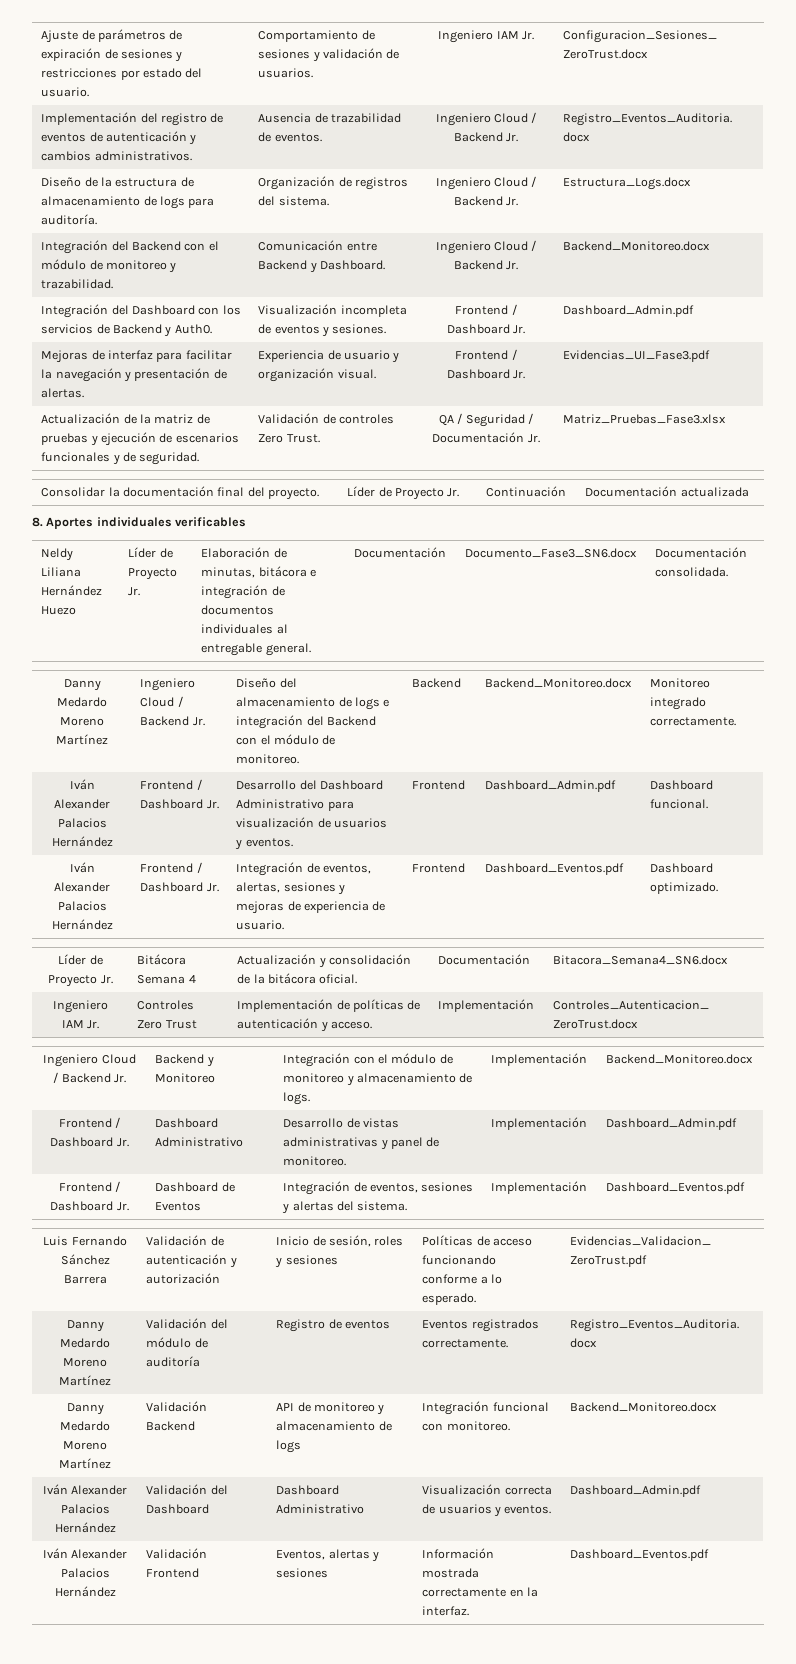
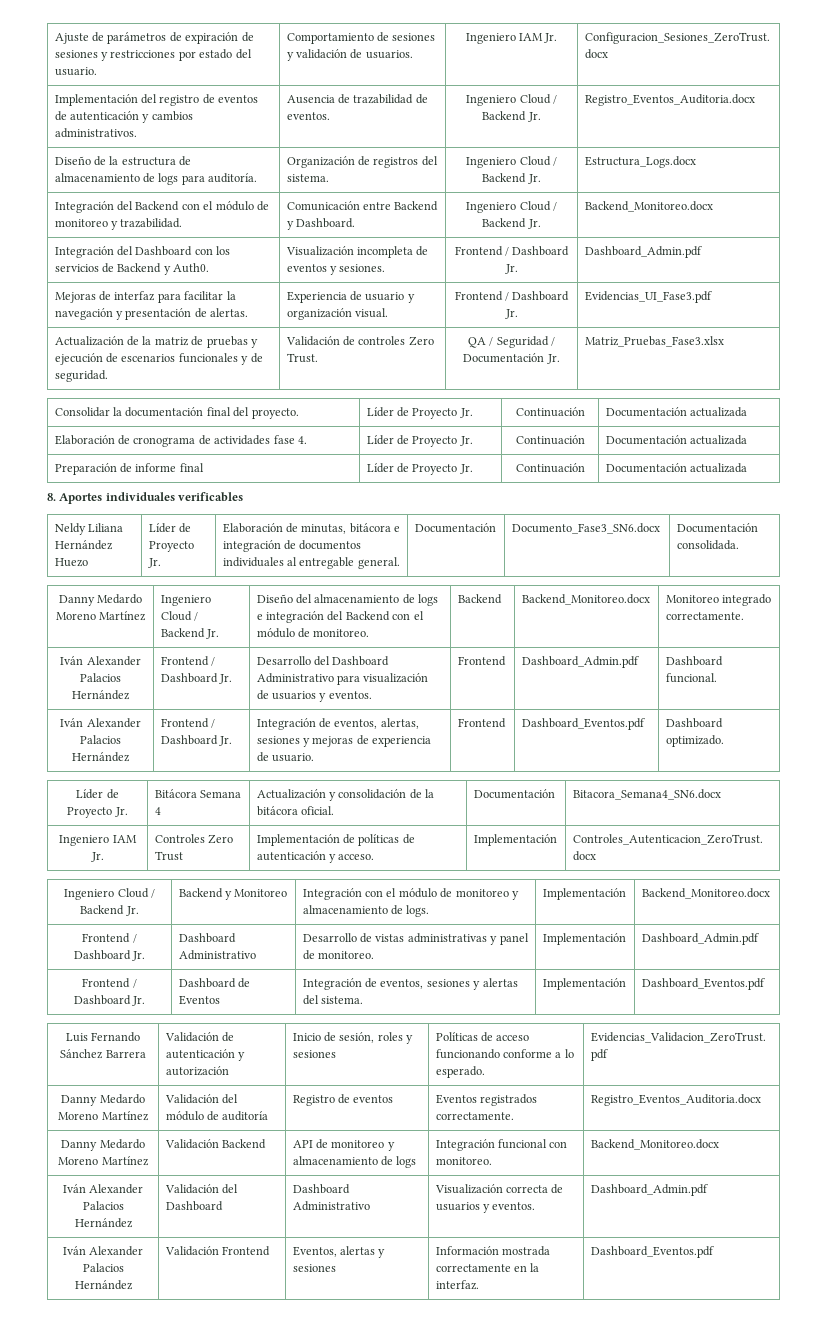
(749, 492) none -> [54,435,307,447] [366,435,473,447] [515,435,585,445] [605,435,748,445] [54,463,204,475] [366,463,473,475] [515,463,585,473] [605,463,748,473] // Elaboración de cronograma de actividades fase 4. | Líder de Proyecto Jr. | Continuación | Documentación actualizada // Preparación de informe final | Líder de Proyecto Jr. | Continuación | Documentación actualizada

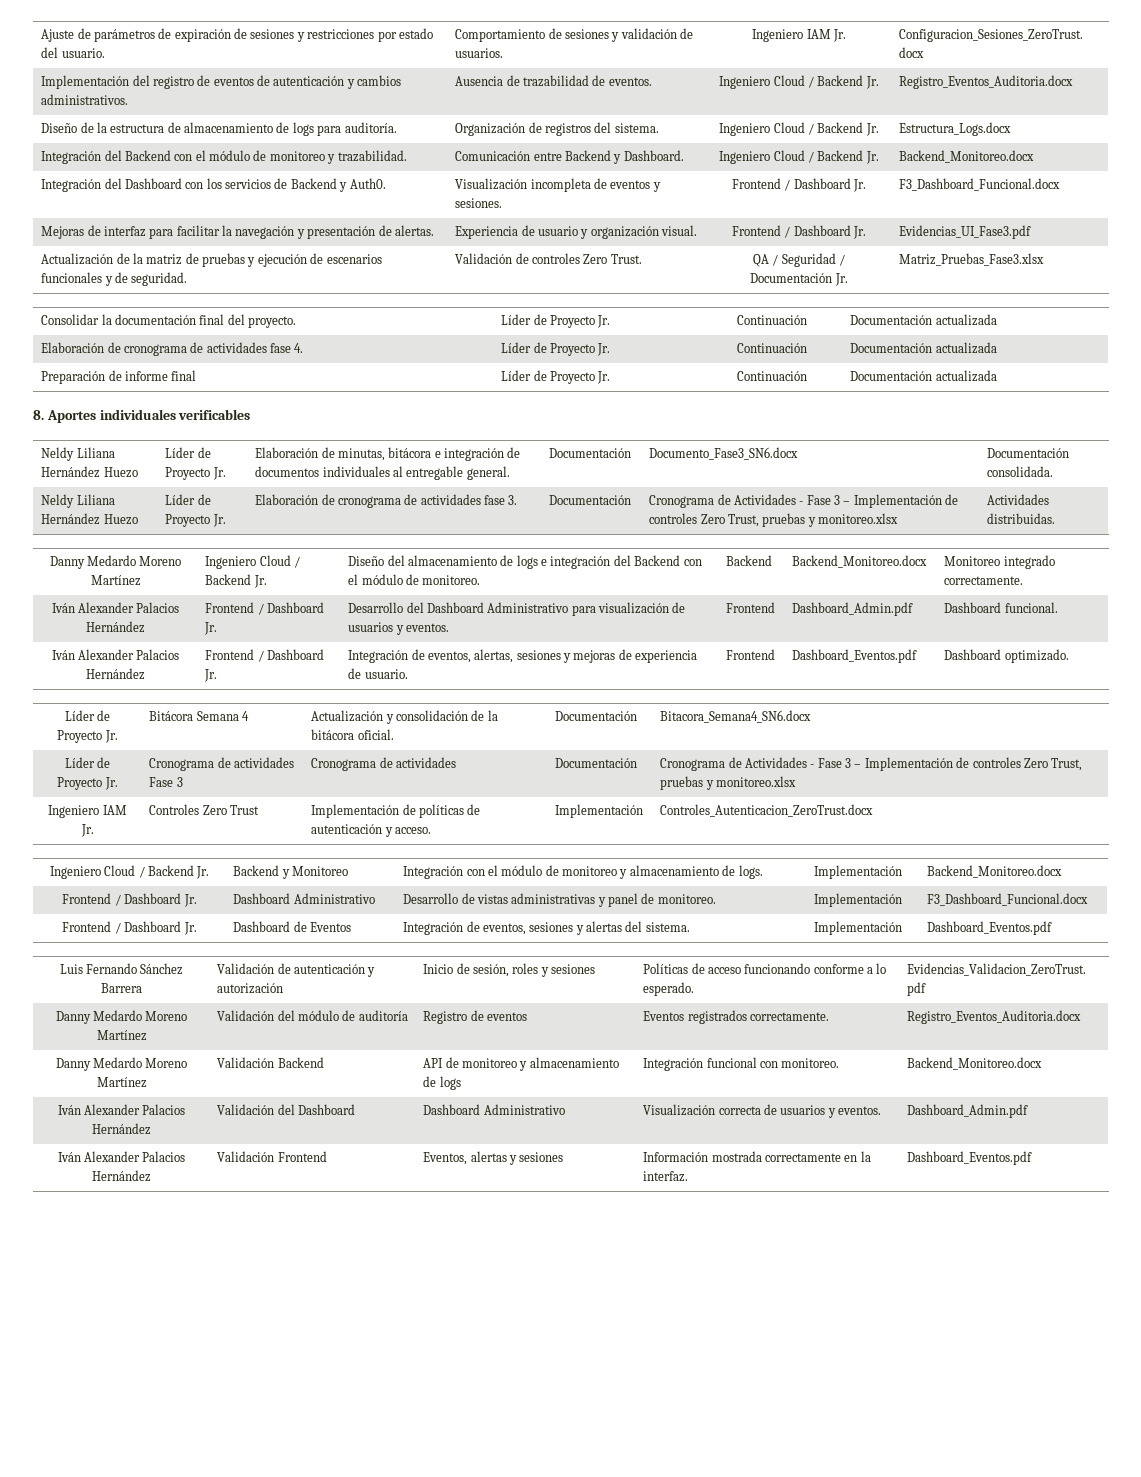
[584,246,702,258] Dashboard_Admin.pdf -> [899,178,1061,191] F3_Dashboard_Funcional.docx
(739, 545) none -> [41,494,115,508] [41,513,138,525] [165,494,211,505] [165,514,226,527] [255,494,518,508] [549,495,632,505] [649,494,959,508] [649,513,899,527] [987,494,1050,505] [987,513,1056,524] // Neldy Liliana Hernández Huezo | Líder de Proyecto Jr. | Elaboración de cronograma de actividades fase 3. | Documentación | Cronograma de Actividades - Fase 3 – Implementación de controles Zero Trust, pruebas y monitoreo.xlsx | Actividades distribuidas.
(721, 794) none -> [64,757,111,768] [57,777,118,790] [149,757,294,771] [149,777,183,787] [311,757,456,771] [555,758,638,768] [660,757,1083,771] [660,776,796,790] // Líder de Proyecto Jr. | Cronograma de actividades Fase 3 | Cronograma de actividades | Documentación | Cronograma de Actividades - Fase 3 – Implementación de controles Zero Trust, pruebas y monitoreo.xlsx
[641,933,759,945] Dashboard_Admin.pdf -> [927,893,1089,906] F3_Dashboard_Funcional.docx

